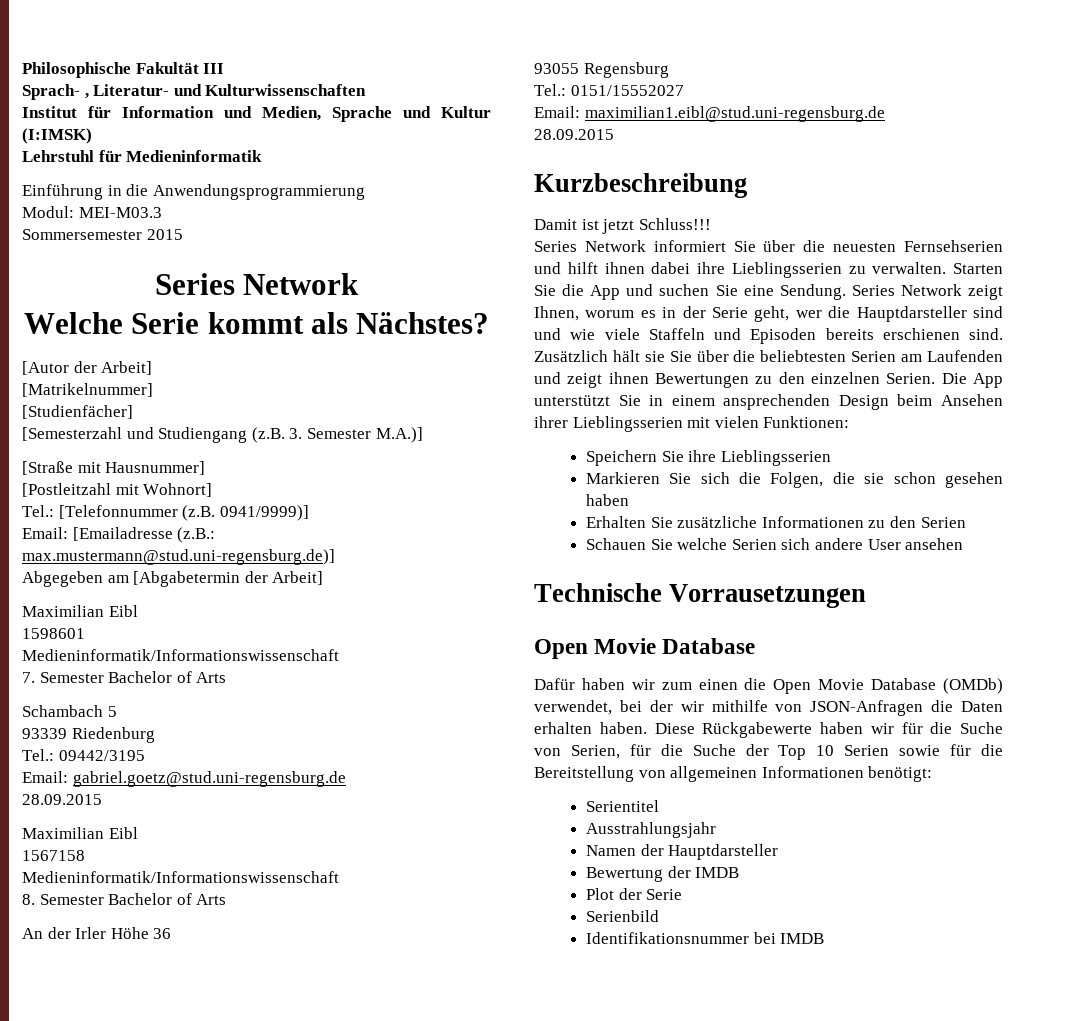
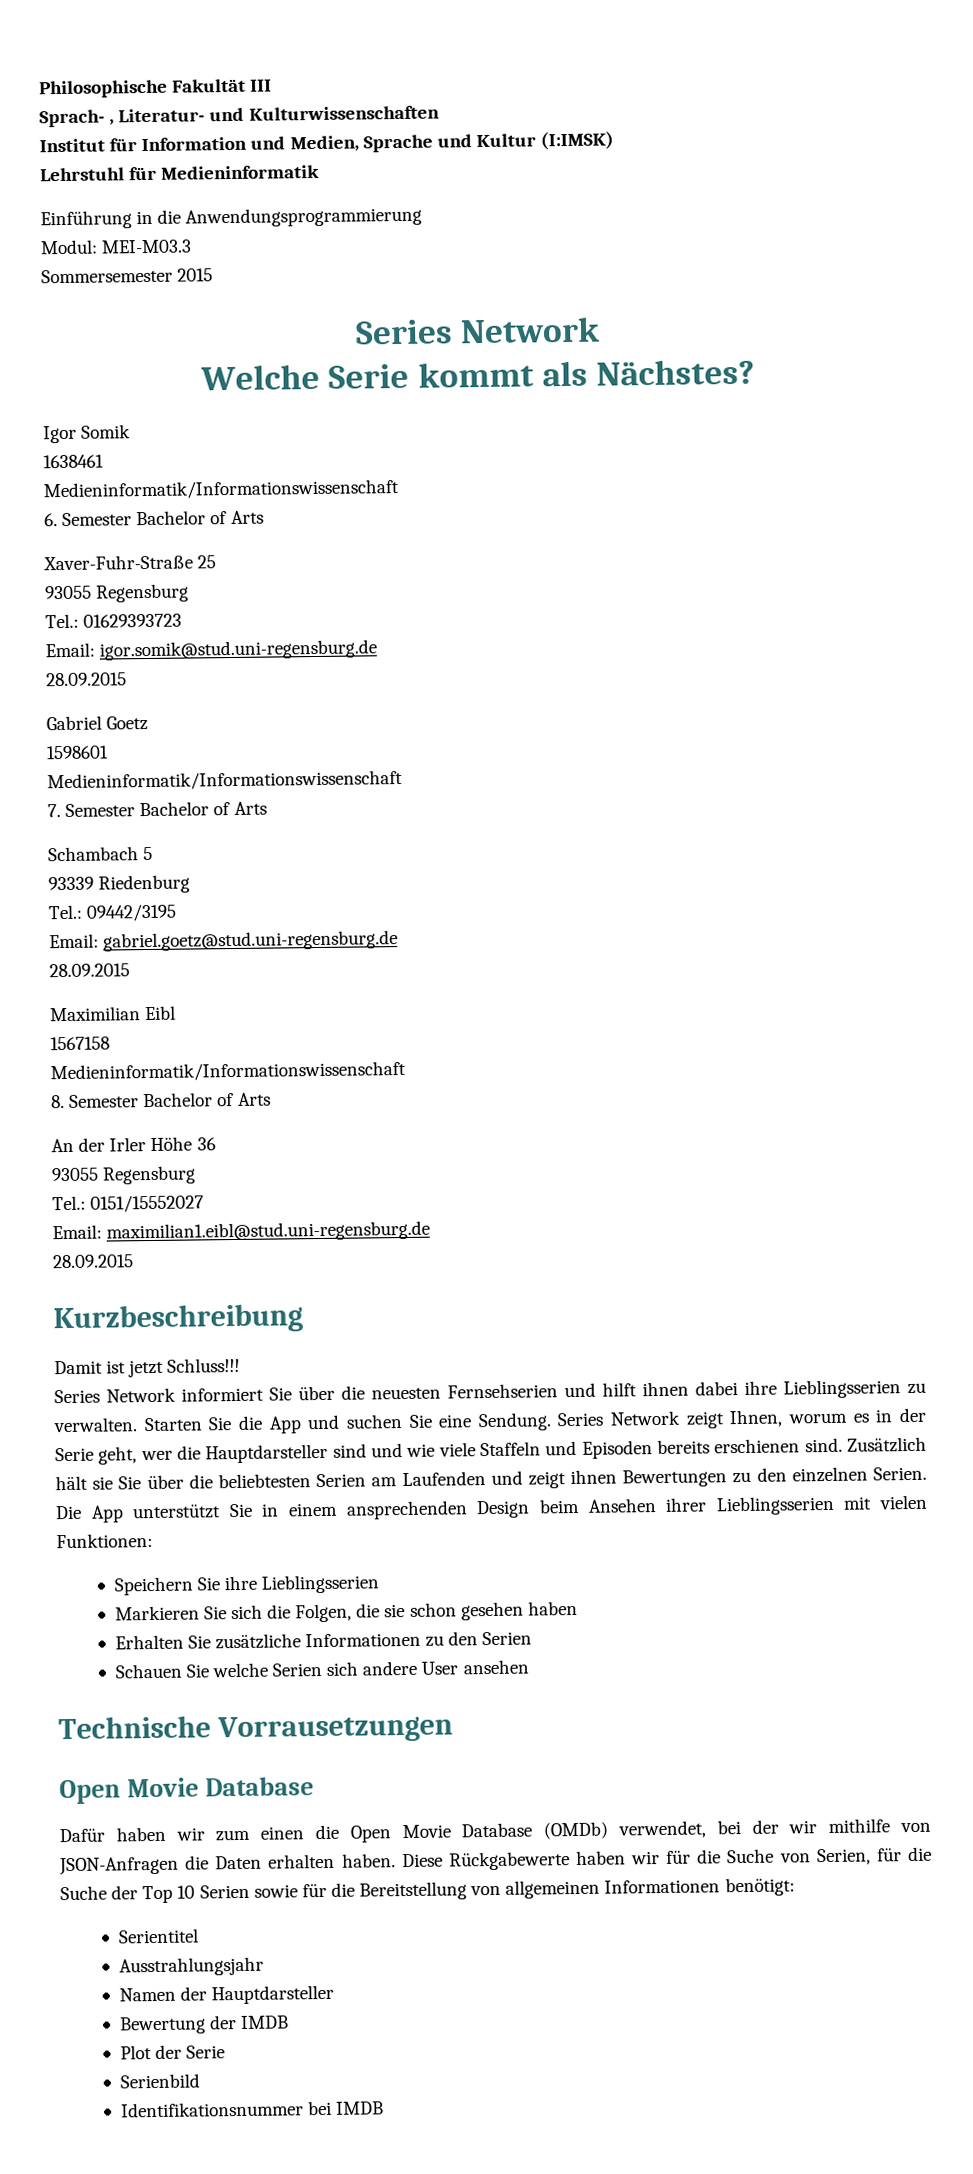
[22,361,153,375] [22,383,153,397] [22,405,133,419] [22,427,423,443] [22,461,206,475] [22,483,213,497] [22,505,309,521] [22,527,216,543] [22,549,335,565] [22,571,324,587] [22,605,138,617] [Autor der Arbeit] // [Matrikelnummer] // [Studienfächer] // [Semesterzahl und Studiengang (z.B. 3. Semester M.A.)] // [Straße mit Hausnummer] // [Postleitzahl mit Wohnort] // Tel.: [Telefonnummer (z.B. 0941/9999)] // Email: [Emailadresse (z.B.: max.mustermann@stud.uni-regensburg.de)] // Abgegeben am [Abgabetermin der Arbeit] // Maximilian Eibl -> [43,424,132,444] [43,454,104,469] [43,478,399,501] [44,510,264,527] [43,554,217,571] [45,583,190,603] [45,613,183,629] [45,639,378,661] [46,672,127,687] [46,715,149,731] Igor Somik // 1638461 // Medieninformatik/Informationswissenschaft // 6. Semester Bachelor of Arts // Xaver-Fuhr-Straße 25 // 93055 Regensburg // Tel.: 01629393723 // Email: igor.somik@stud.uni-regensburg.de // 28.09.2015 // Gabriel Goetz

